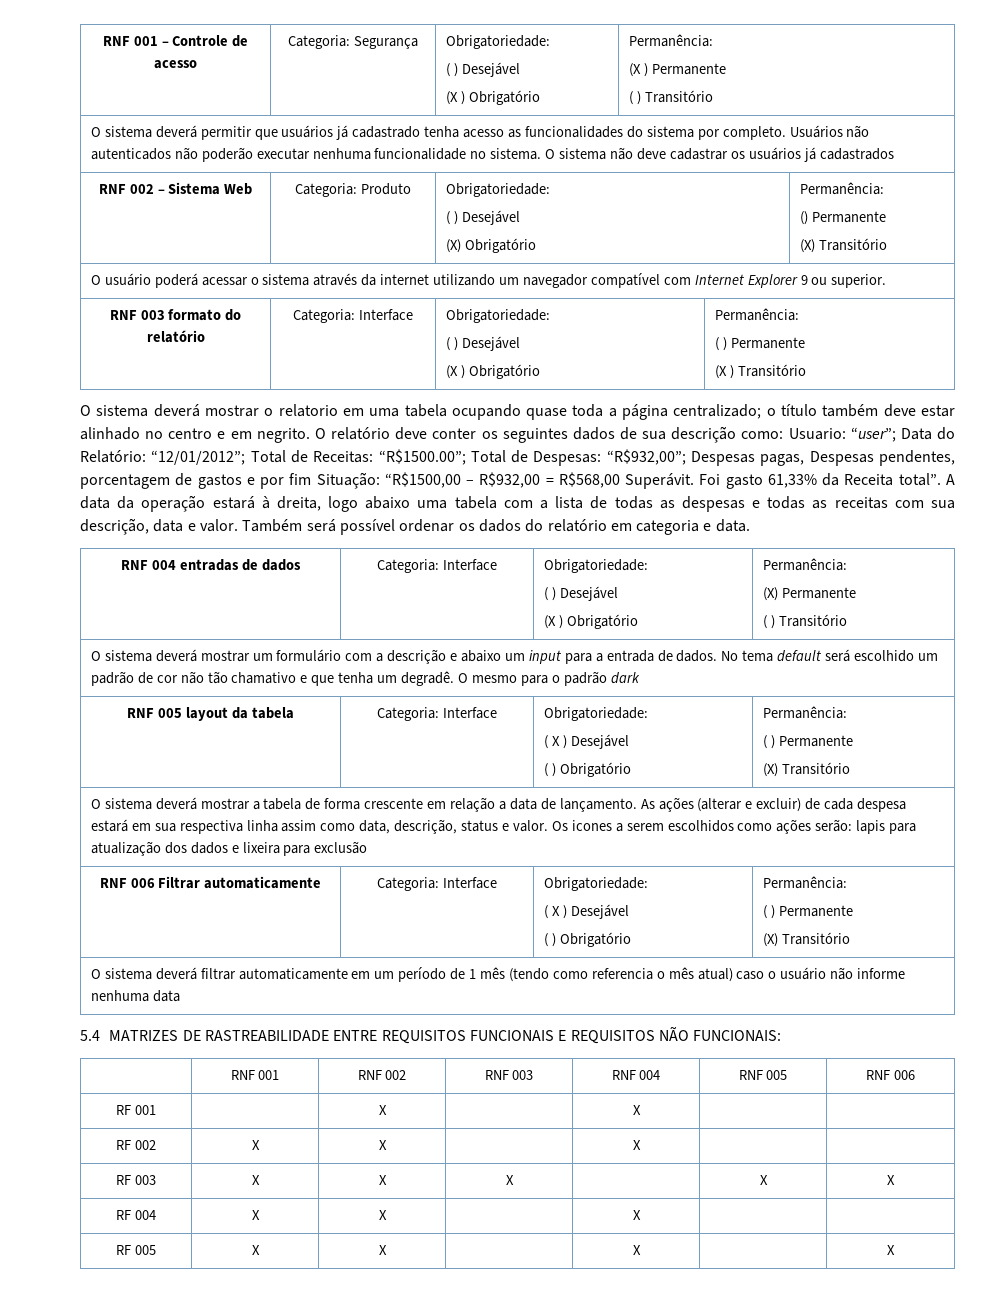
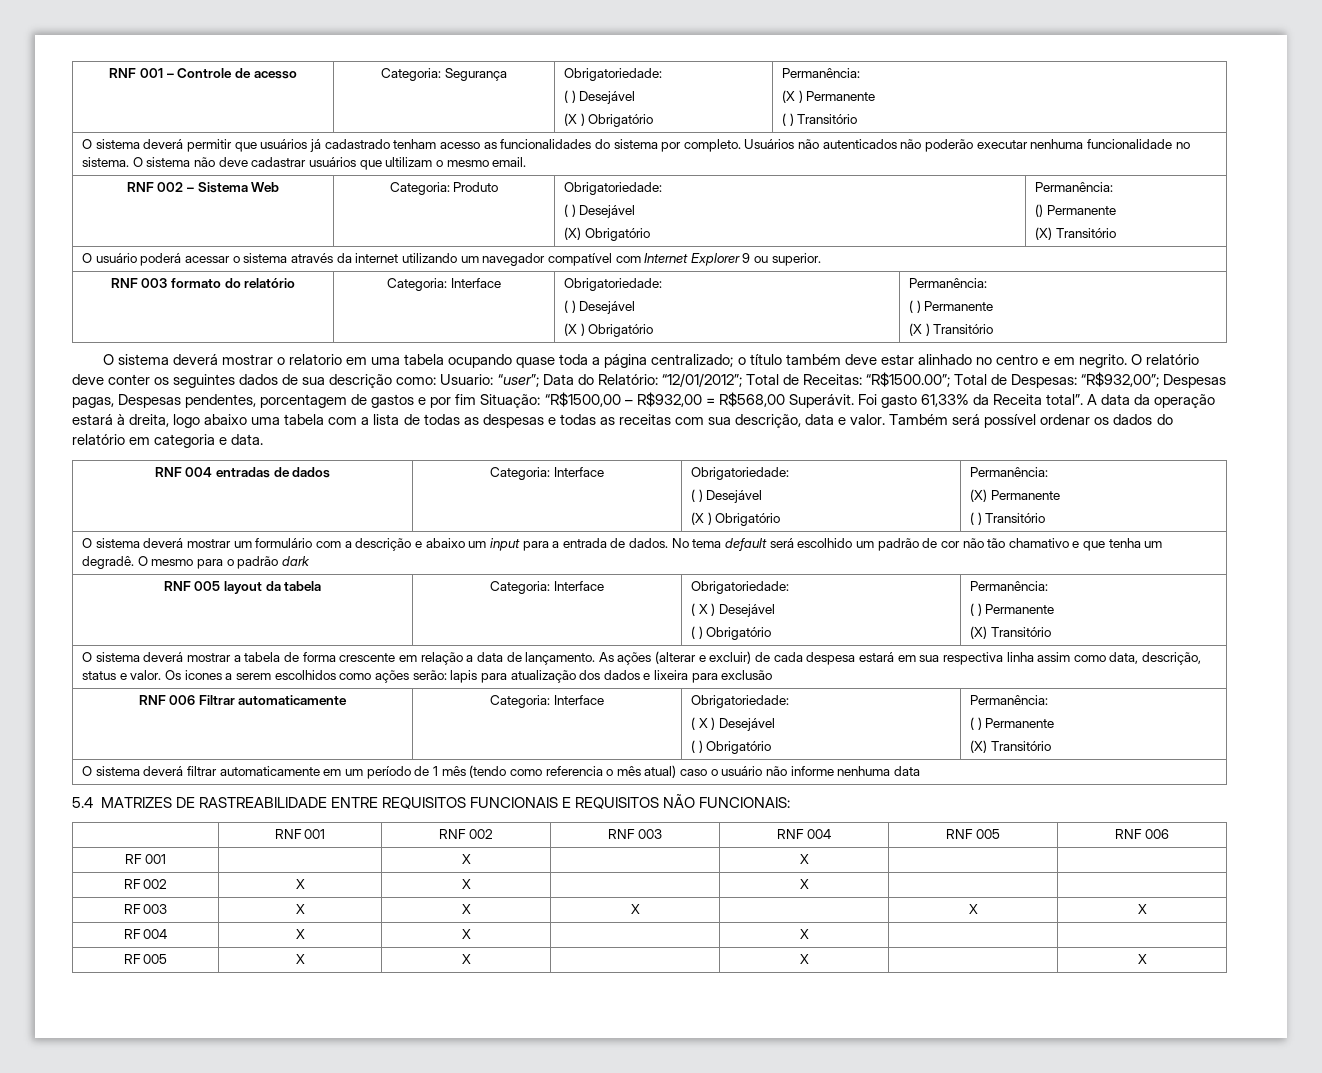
[424,126,460,138] tenha -> [393,139,437,149] tenham
[730,147,894,162] os usuários já cadastrados -> [308,157,527,170] usuários que ultilizam o mesmo email.

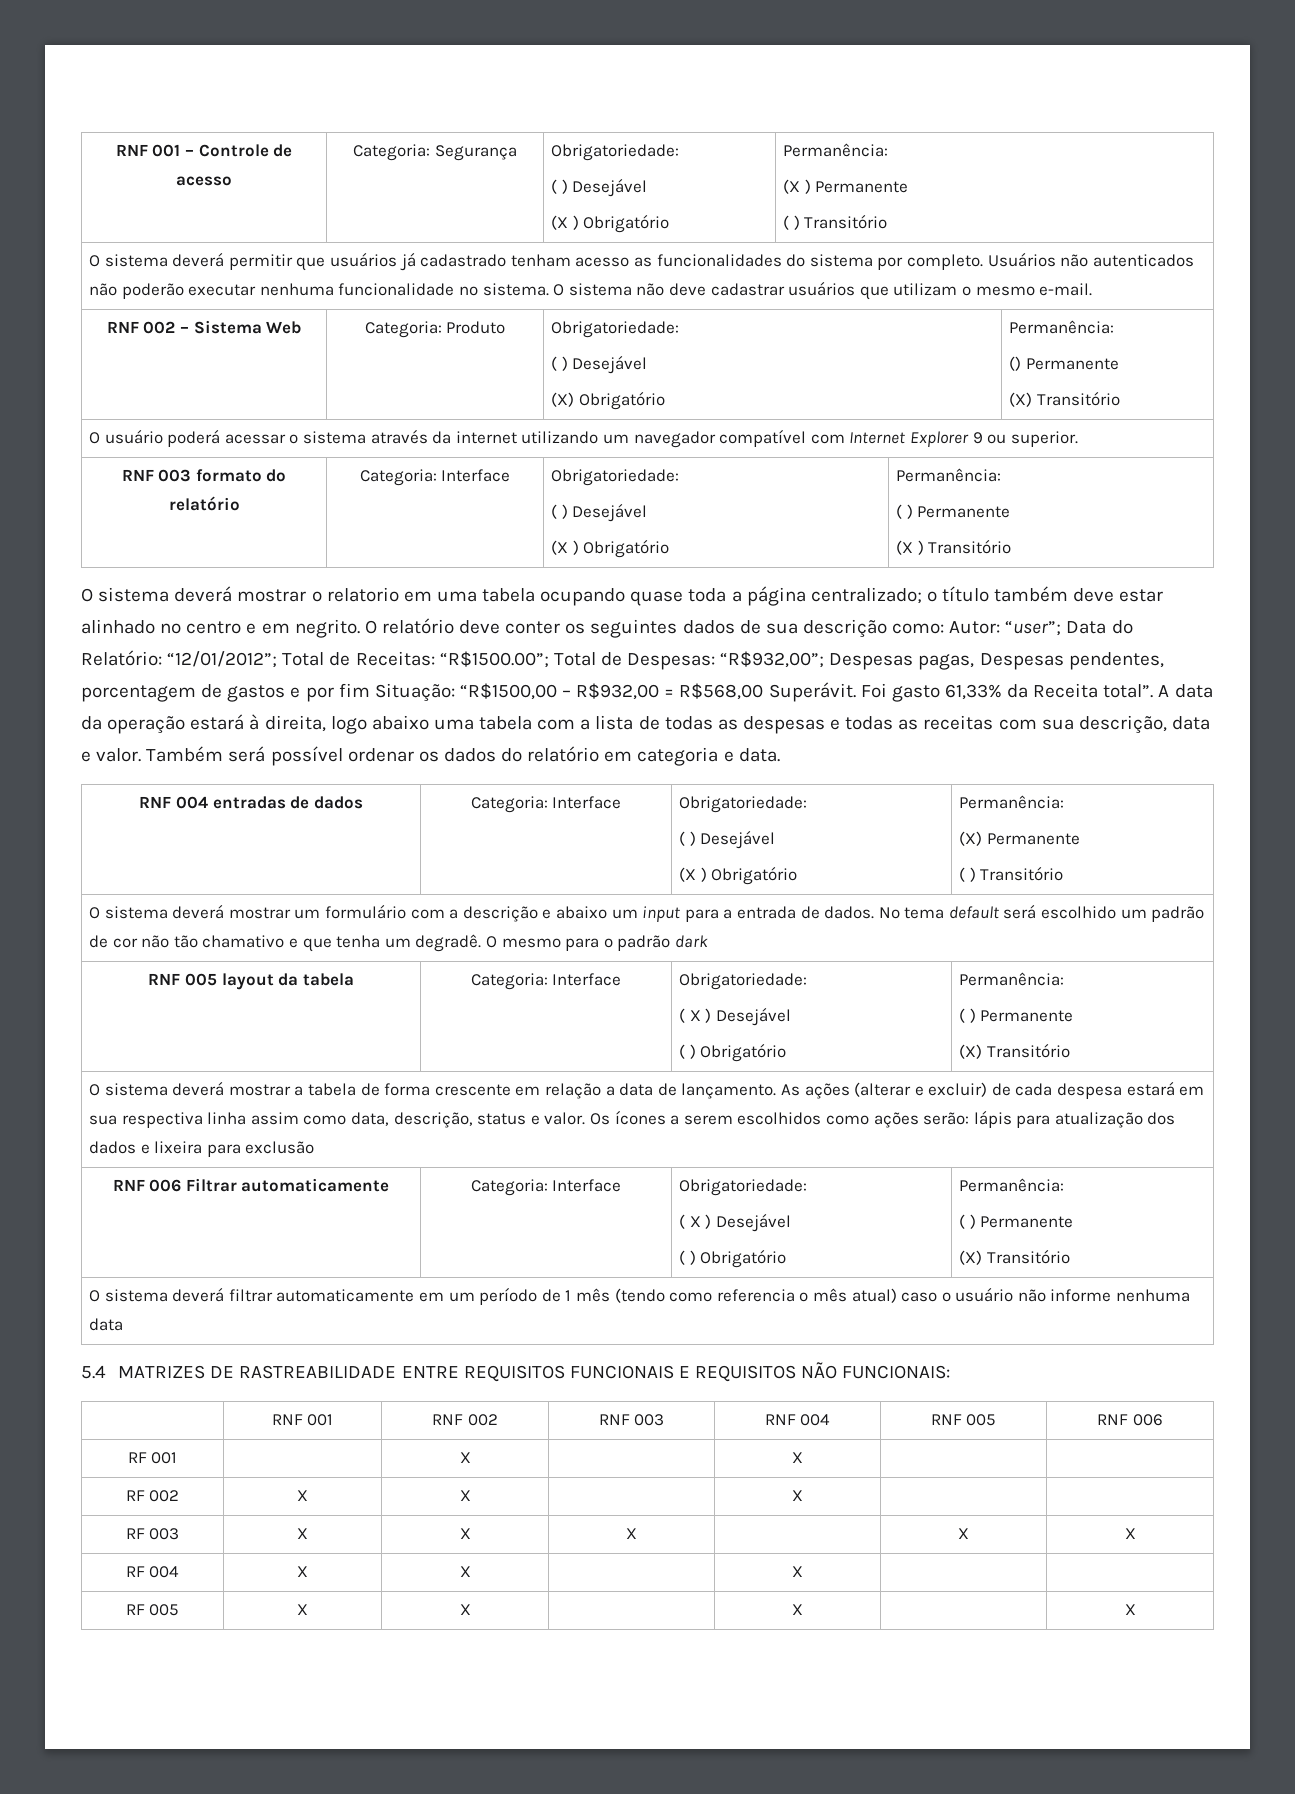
[385,157,433,167] ultilizam -> [893,283,958,296] utilizam
[492,157,527,167] email. -> [1039,283,1093,296] e-mail.
[440,374,494,385] Usuario: -> [949,621,1001,634] Autor:
[129,414,170,427] dreita, -> [264,715,326,732] direita,
[184,670,222,680] icones -> [614,1110,666,1125] ícones
[450,670,478,683] lapis -> [973,1110,1012,1128] lápis

